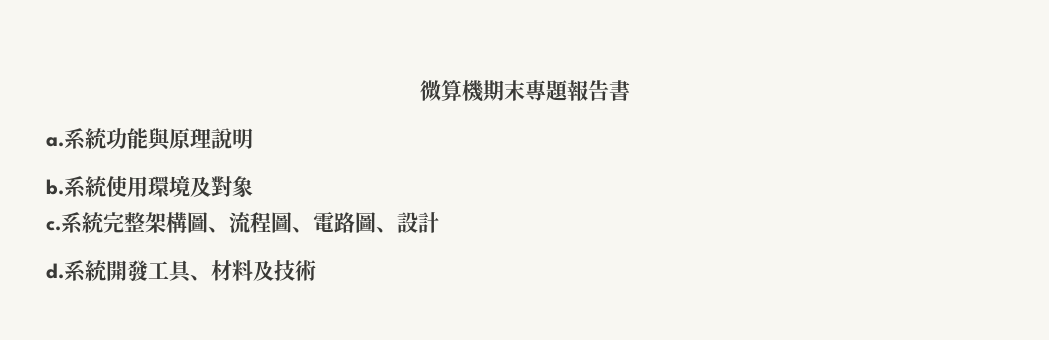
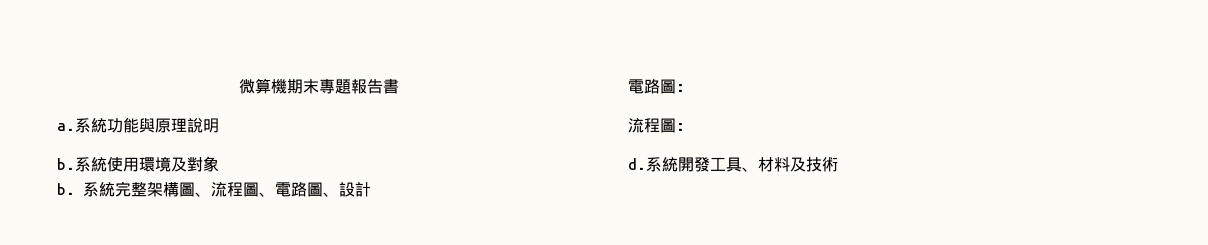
[46,221,61,231] c. -> [57,183,75,195] b.
(439, 222) none -> [628,79,685,94] [628,118,685,133] // 電路圖: // 流程圖:

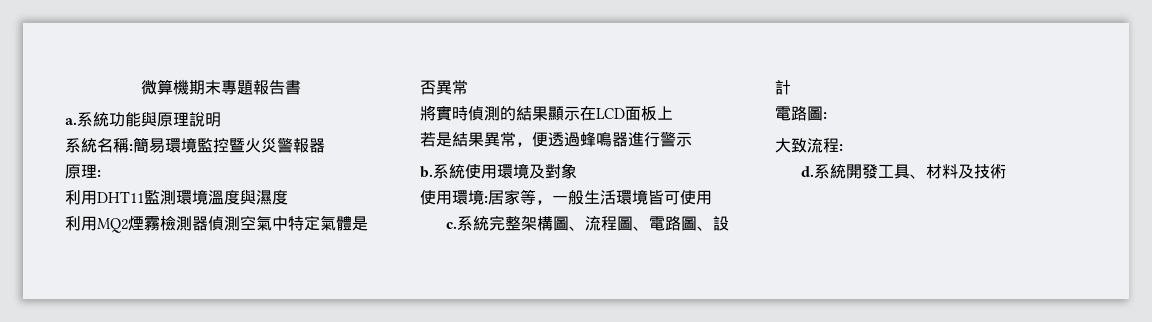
(219, 125) none -> [65,137,325,153] [65,164,101,179] [65,189,288,205] [65,215,368,233] [420,80,468,95] [420,105,673,121] [420,131,692,147] // 系統名稱:簡易環境監控暨火災警報器 // 原理: // 利用DHT11監測環境溫度與濕度 // 利用MQ2煙霧檢測器偵測空氣中特定氣體是否異常 // 將實時偵測的結果顯示在LCD面板上 // 若是結果異常，便透過蜂鳴器進行警示
[57,183,75,195] b. -> [420,189,712,205] [445,222,457,229] 使用環境:居家等，一般生活環境皆可使用 // c.
[628,118,676,133] 流程圖 -> [775,138,839,153] 大致流程

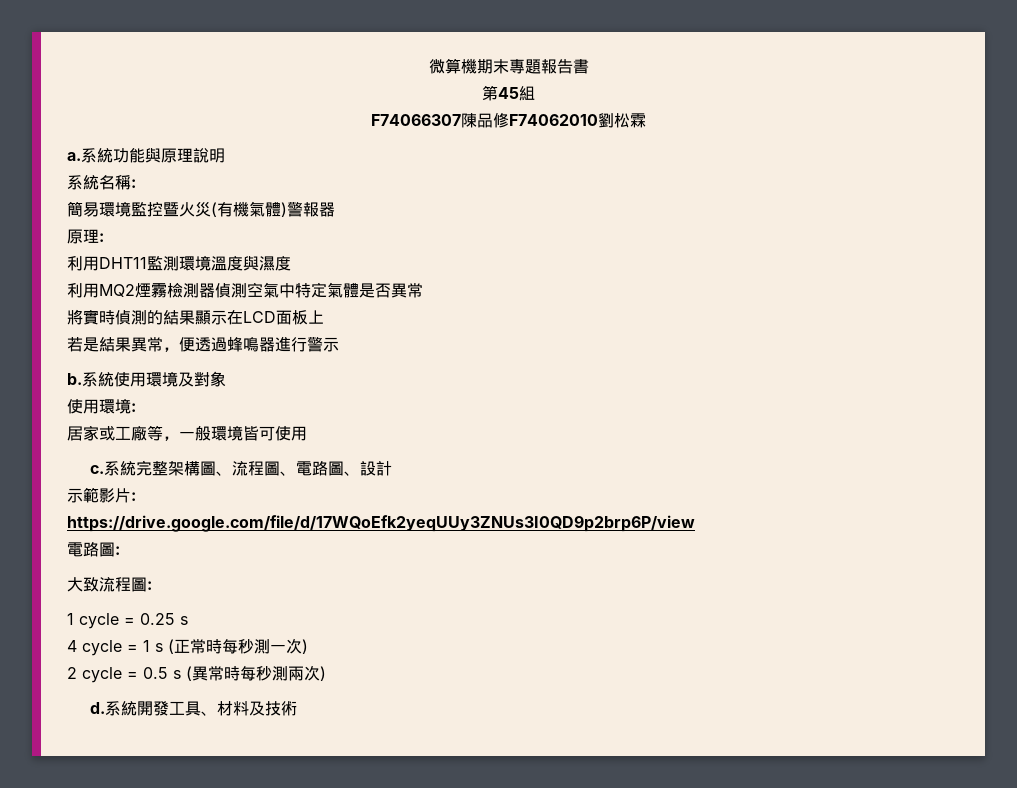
(301, 87) none -> [482,85,535,101] [371,112,646,128] // 第45組 // F74066307陳品修F74062010劉松霖
(133, 147) none -> (136, 183) //
(277, 145) none -> [211,201,287,217] (有機氣體)
[488,189,520,205] 居家 -> [67,425,147,441] // 居家或工廠
[584,190,616,205] 生活 -> (211, 433) none
(791, 87) none -> [67,487,136,503] [67,515,695,532] // 示範影片: // https://drive.google.com/file/d/17WQoEfk2yeqUUy3ZNUs3I0QD9p2brp6P/view
[839,144,843,151] : -> [131,577,152,592] [67,613,188,629] [67,638,308,656] [67,665,326,683] 圖: // 1 cycle = 0.25 s // 4 cycle = 1 s (正常時每秒測一次) // 2 cycle = 0.5 s (異常時每秒測兩次)

